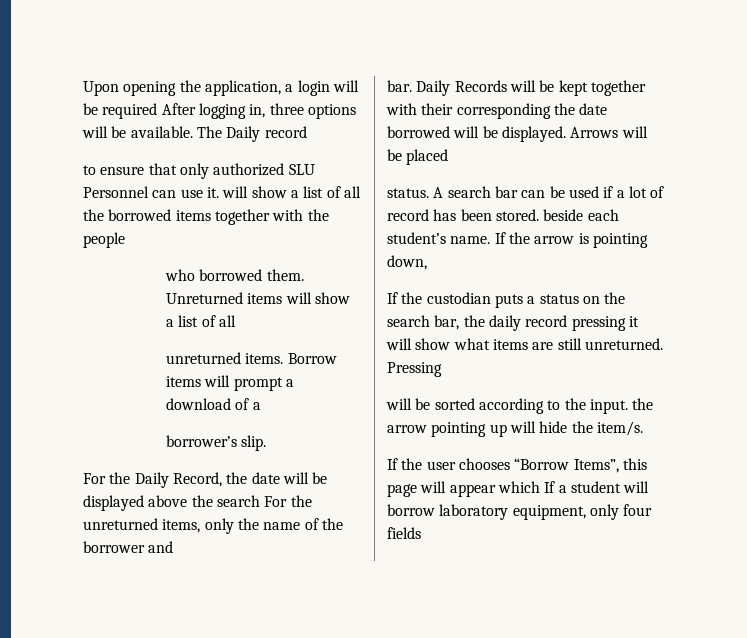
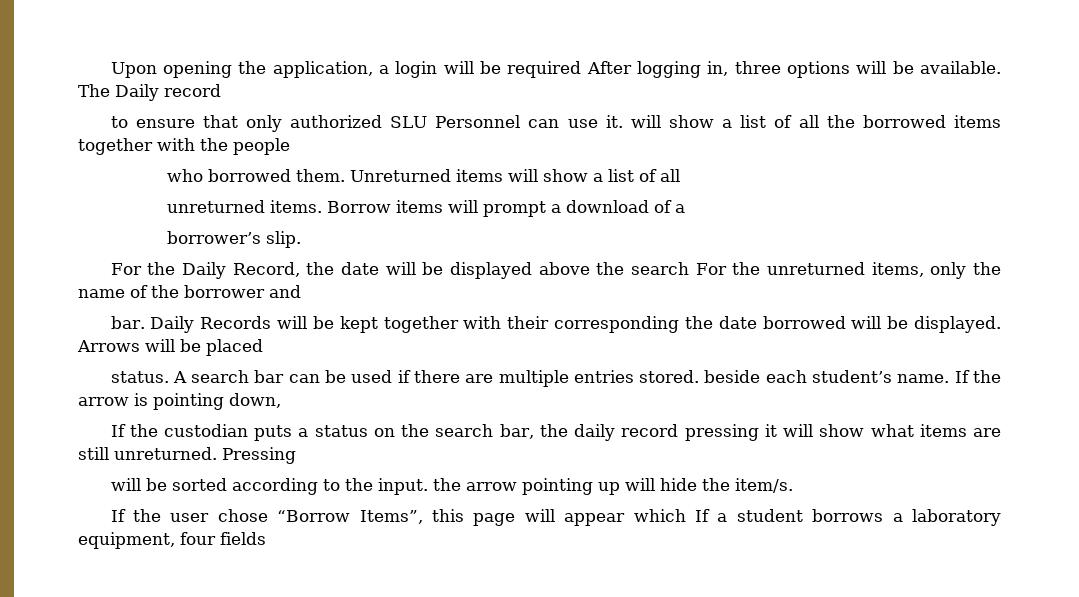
[616,186,665,198] [387,209,492,221] a lot of record has been -> [413,370,634,387] there are multiple entries
[458,458,510,470] chooses -> [217,509,268,522] chose
[623,481,650,493] [387,504,435,516] will borrow -> [812,509,903,522] borrows a
[589,504,619,520] only -> (175, 540) none

